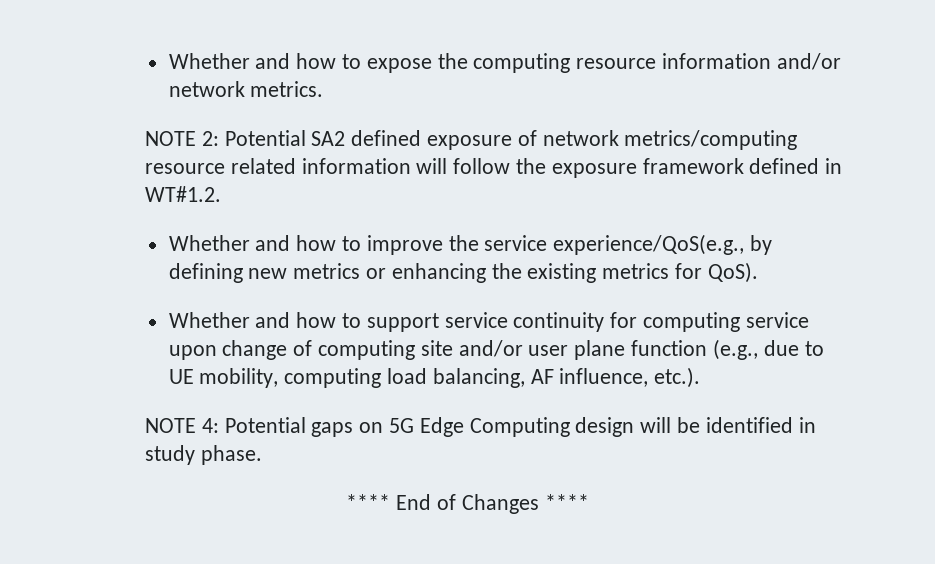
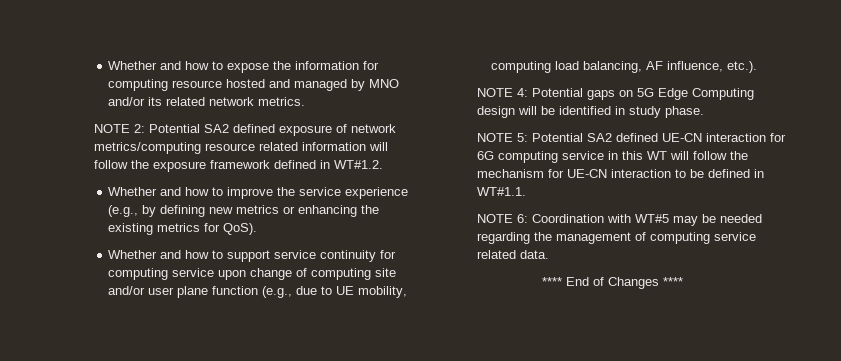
[473,53,841,73] computing resource information and/or -> [295,61,380,70] [108,79,400,91] [108,97,206,106] information for computing resource hosted and managed by MNO and/or its related
[553,234,745,255] experience/QoS(e.g., -> [345,187,409,199] [108,205,139,217] experience (e.g.,
(262, 455) none -> [477,133,787,142] [477,151,749,163] [477,169,765,178] [477,187,527,196] [477,214,763,226] [477,232,757,244] [477,250,550,259] // NOTE 5: Potential SA2 defined UE-CN interaction for 6G computing service in this WT will follow the mechanism for UE-CN interaction to be defined in WT#1.1. // NOTE 6: Coordination with WT#5 may be needed regarding the management of computing service related data.

